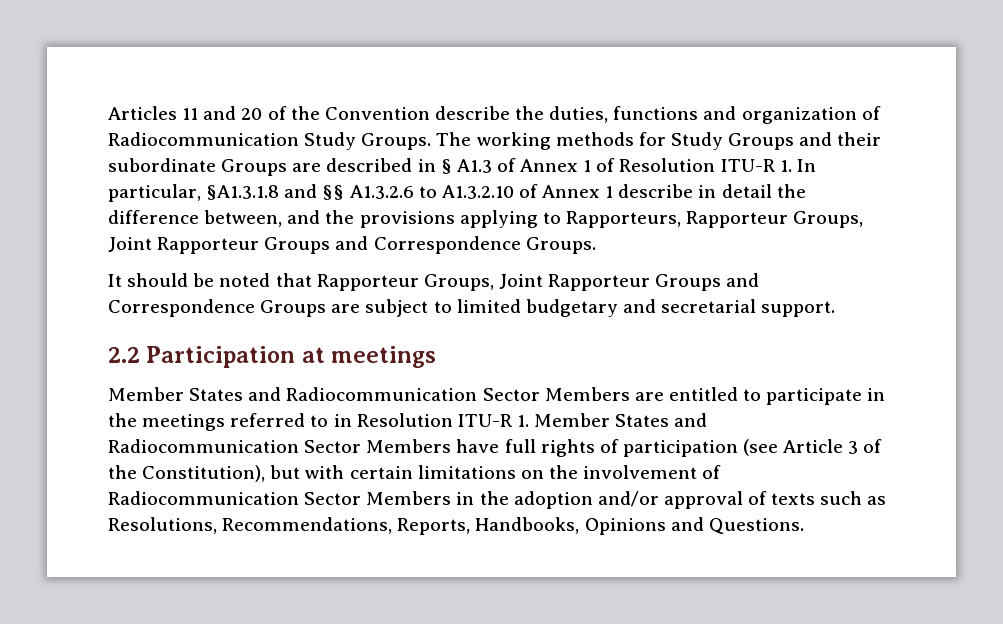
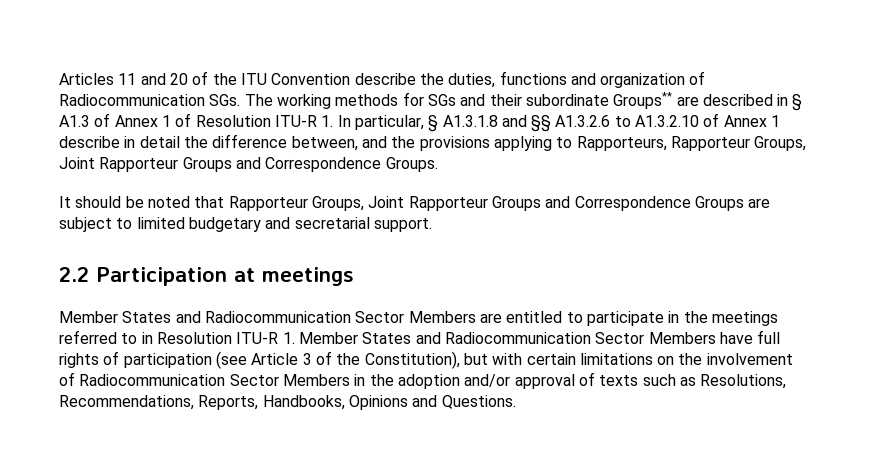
(320, 113) none -> [240,73,267,85] ITU
[304,132,432,150] Study Groups. -> [209,94,241,106] SGs.
[670,132,795,150] Study Groups -> [427,94,456,106] SGs
[221,159,288,176] Groups -> [613,92,673,109] Groups**
[206,185,280,200] §A1.3.1.8 -> [428,115,498,132] § A1.3.1.8

